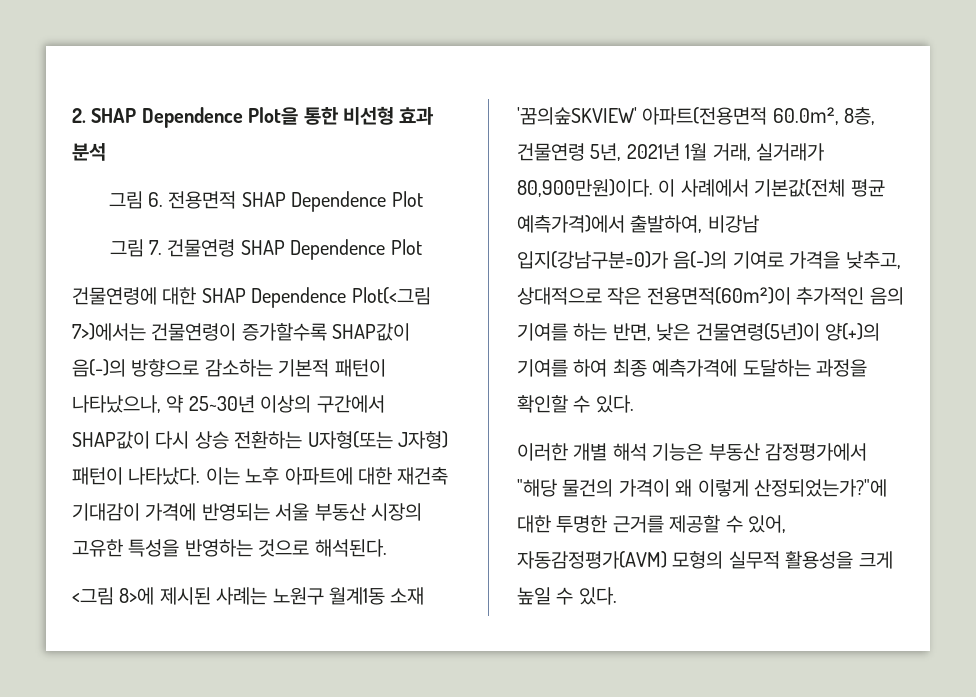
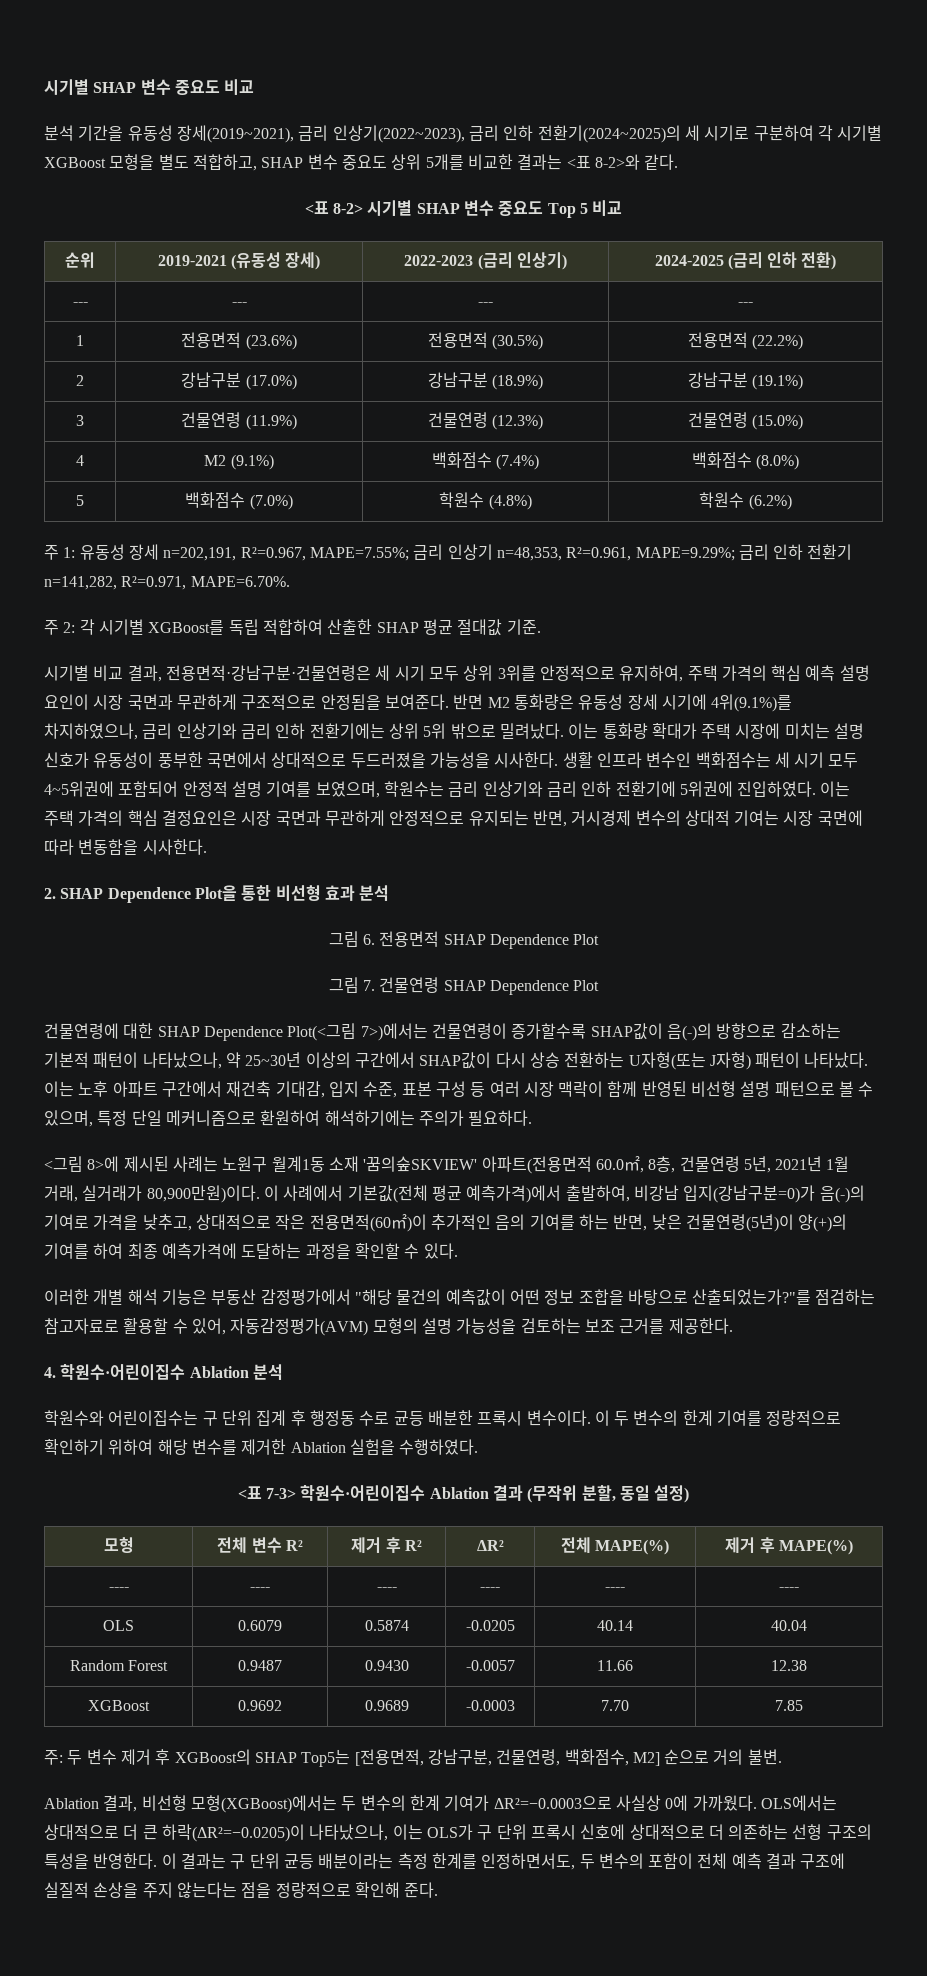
(72, 115) none -> [44,79,255,95] [44,125,883,143] [44,154,679,171] [304,200,623,218] [65,252,95,268] [157,252,321,270] [404,252,567,270] [654,252,837,270] [72,302,88,306] [231,302,247,306] [478,302,493,306] [738,302,753,306] [76,335,84,346] [181,332,297,350] [427,332,544,350] [687,332,804,350] [76,375,84,386] [181,372,297,390] [427,372,544,390] [687,372,804,390] [76,415,84,426] [181,412,297,430] [427,412,544,430] [687,412,804,430] [76,455,84,466] [204,454,274,470] [431,452,540,470] [691,452,800,470] [76,495,84,506] [185,492,293,510] [439,492,532,510] [699,492,792,510] [44,544,853,561] [44,576,290,590] [44,619,541,636] [44,665,870,682] [44,694,793,712] [44,723,865,740] [44,752,859,768] [44,781,851,798] [44,810,863,827] [44,839,207,855] 시기별 SHAP 변수 중요도 비교 // 분석 기간을 유동성 장세(2019~2021), 금리 인상기(2022~2023), 금리 인하 전환기(2024~2025)의 세 시기로 구분하여 각 시기별 XGBoost 모형을 별도 적합하고, SHAP 변수 중요도 상위 5개를 비교한 결과는 <표 8-2>와 같다. // <표 8-2> 시기별 SHAP 변수 중요도 Top 5 비교 // 순위 | 2019-2021 (유동성 장세) | 2022-2023 (금리 인상기) | 2024-2025 (금리 인하 전환) // --- | --- | --- | --- // 1 | 전용면적 (23.6%) | 전용면적 (30.5%) | 전용면적 (22.2%) // 2 | 강남구분 (17.0%) | 강남구분 (18.9%) | 강남구분 (19.1%) // 3 | 건물연령 (11.9%) | 건물연령 (12.3%) | 건물연령 (15.0%) // 4 | M2 (9.1%) | 백화점수 (7.4%) | 백화점수 (8.0%) // 5 | 백화점수 (7.0%) | 학원수 (4.8%) | 학원수 (6.2%) // 주 1: 유동성 장세 n=202,191, R²=0.967, MAPE=7.55%; 금리 인상기 n=48,353, R²=0.961, MAPE=9.29%; 금리 인하 전환기 n=141,282, R²=0.971, MAPE=6.70%. // 주 2: 각 시기별 XGBoost를 독립 적합하여 산출한 SHAP 평균 절대값 기준. // 시기별 비교 결과, 전용면적·강남구분·건물연령은 세 시기 모두 상위 3위를 안정적으로 유지하여, 주택 가격의 핵심 예측 설명 요인이 시장 국면과 무관하게 구조적으로 안정됨을 보여준다. 반면 M2 통화량은 유동성 장세 시기에 4위(9.1%)를 차지하였으나, 금리 인상기와 금리 인하 전환기에는 상위 5위 밖으로 밀려났다. 이는 통화량 확대가 주택 시장에 미치는 설명 신호가 유동성이 풍부한 국면에서 상대적으로 두드러졌을 가능성을 시사한다. 생활 인프라 변수인 백화점수는 세 시기 모두 4~5위권에 포함되어 안정적 설명 기여를 보였으며, 학원수는 금리 인상기와 금리 인하 전환기에 5위권에 진입하였다. 이는 주택 가격의 핵심 결정요인은 시장 국면과 무관하게 안정적으로 유지되는 반면, 거시경제 변수의 상대적 기여는 시장 국면에 따라 변동함을 시사한다. //
[284,467,449,485] [72,503,422,521] [72,539,387,557] 아파트에 대한 재건축 기대감이 가격에 반영되는 서울 부동산 시장의 고유한 특성을 반영하는 것으로 해석된다. -> [112,1081,874,1098] [44,1110,533,1127] 아파트 구간에서 재건축 기대감, 입지 수준, 표본 구성 등 여러 시장 맥락이 함께 반영된 비선형 설명 패턴으로 볼 수 있으며, 특정 단일 메커니즘으로 환원하여 해석하기에는 주의가 필요하다.
[618,479,887,497] [517,515,786,533] [517,551,893,569] [517,587,617,605] 가격이 왜 이렇게 산정되었는가?"에 대한 투명한 근거를 제공할 수 있어, 자동감정평가(AVM) 모형의 실무적 활용성을 크게 높일 수 있다. -> [445,1289,876,1306] [44,1318,733,1336] [44,1364,283,1381] [44,1410,842,1426] [44,1439,479,1455] [237,1485,690,1503] [103,1537,134,1553] [217,1537,303,1553] [351,1537,422,1553] [476,1540,504,1551] [560,1537,670,1555] [725,1537,853,1555] [108,1587,129,1591] [250,1587,270,1591] [376,1587,397,1591] [480,1587,500,1591] [605,1587,625,1591] [779,1587,799,1591] [103,1620,134,1631] [238,1620,282,1631] [364,1620,409,1631] [465,1620,515,1631] [597,1620,633,1631] [771,1620,807,1631] [69,1660,169,1671] [238,1660,282,1671] [364,1660,409,1671] [465,1660,515,1671] [597,1660,633,1671] [771,1660,807,1671] [88,1700,150,1711] [238,1700,282,1711] [364,1700,409,1711] [465,1700,515,1711] [601,1700,629,1711] [775,1700,803,1711] [44,1749,782,1767] [44,1795,837,1813] [44,1824,872,1842] [44,1853,846,1870] [44,1882,439,1898] 예측값이 어떤 정보 조합을 바탕으로 산출되었는가?"를 점검하는 참고자료로 활용할 수 있어, 자동감정평가(AVM) 모형의 설명 가능성을 검토하는 보조 근거를 제공한다. // 4. 학원수·어린이집수 Ablation 분석 // 학원수와 어린이집수는 구 단위 집계 후 행정동 수로 균등 배분한 프록시 변수이다. 이 두 변수의 한계 기여를 정량적으로 확인하기 위하여 해당 변수를 제거한 Ablation 실험을 수행하였다. // <표 7-3> 학원수·어린이집수 Ablation 결과 (무작위 분할, 동일 설정) // 모형 | 전체 변수 R² | 제거 후 R² | ΔR² | 전체 MAPE(%) | 제거 후 MAPE(%) // ---- | ---- | ---- | ---- | ---- | ---- // OLS | 0.6079 | 0.5874 | -0.0205 | 40.14 | 40.04 // Random Forest | 0.9487 | 0.9430 | -0.0057 | 11.66 | 12.38 // XGBoost | 0.9692 | 0.9689 | -0.0003 | 7.70 | 7.85 // 주: 두 변수 제거 후 XGBoost의 SHAP Top5는 [전용면적, 강남구분, 건물연령, 백화점수, M2] 순으로 거의 불변. // Ablation 결과, 비선형 모형(XGBoost)에서는 두 변수의 한계 기여가 ΔR²=−0.0003으로 사실상 0에 가까웠다. OLS에서는 상대적으로 더 큰 하락(ΔR²=−0.0205)이 나타났으나, 이는 OLS가 구 단위 프록시 신호에 상대적으로 더 의존하는 선형 구조의 특성을 반영한다. 이 결과는 구 단위 균등 배분이라는 측정 한계를 인정하면서도, 두 변수의 포함이 전체 예측 결과 구조에 실질적 손상을 주지 않는다는 점을 정량적으로 확인해 준다.

